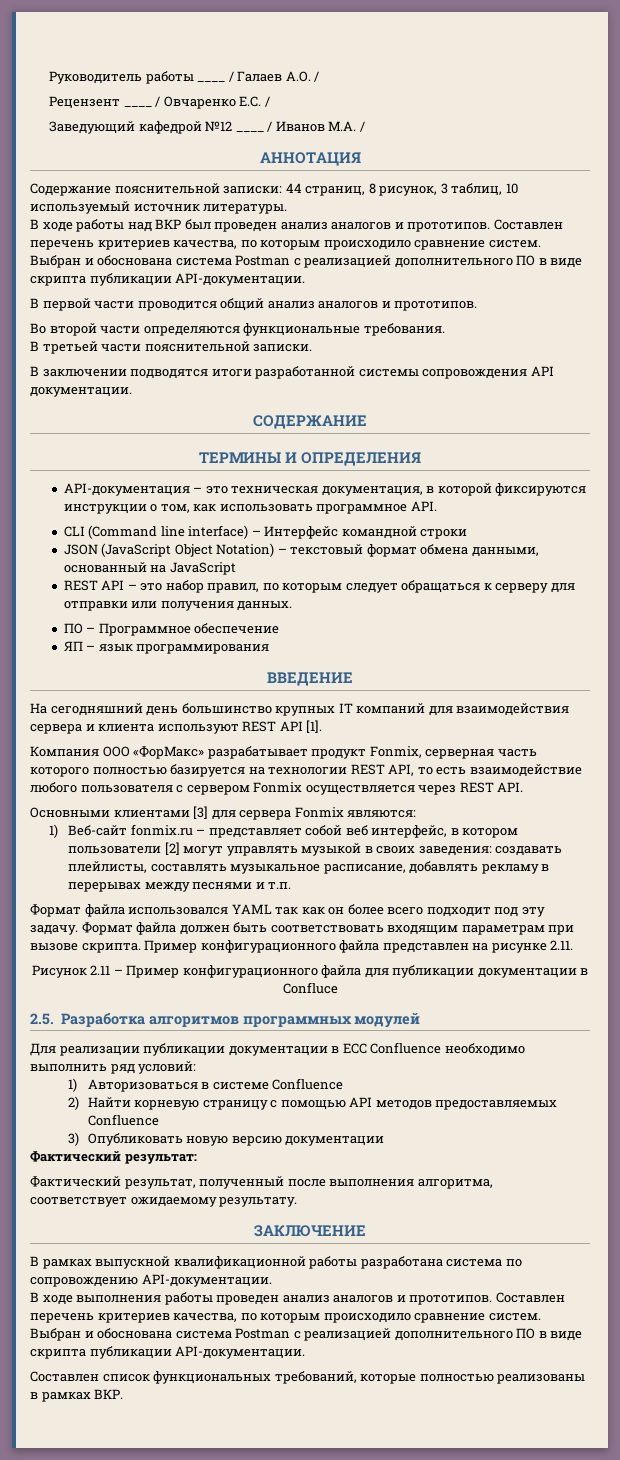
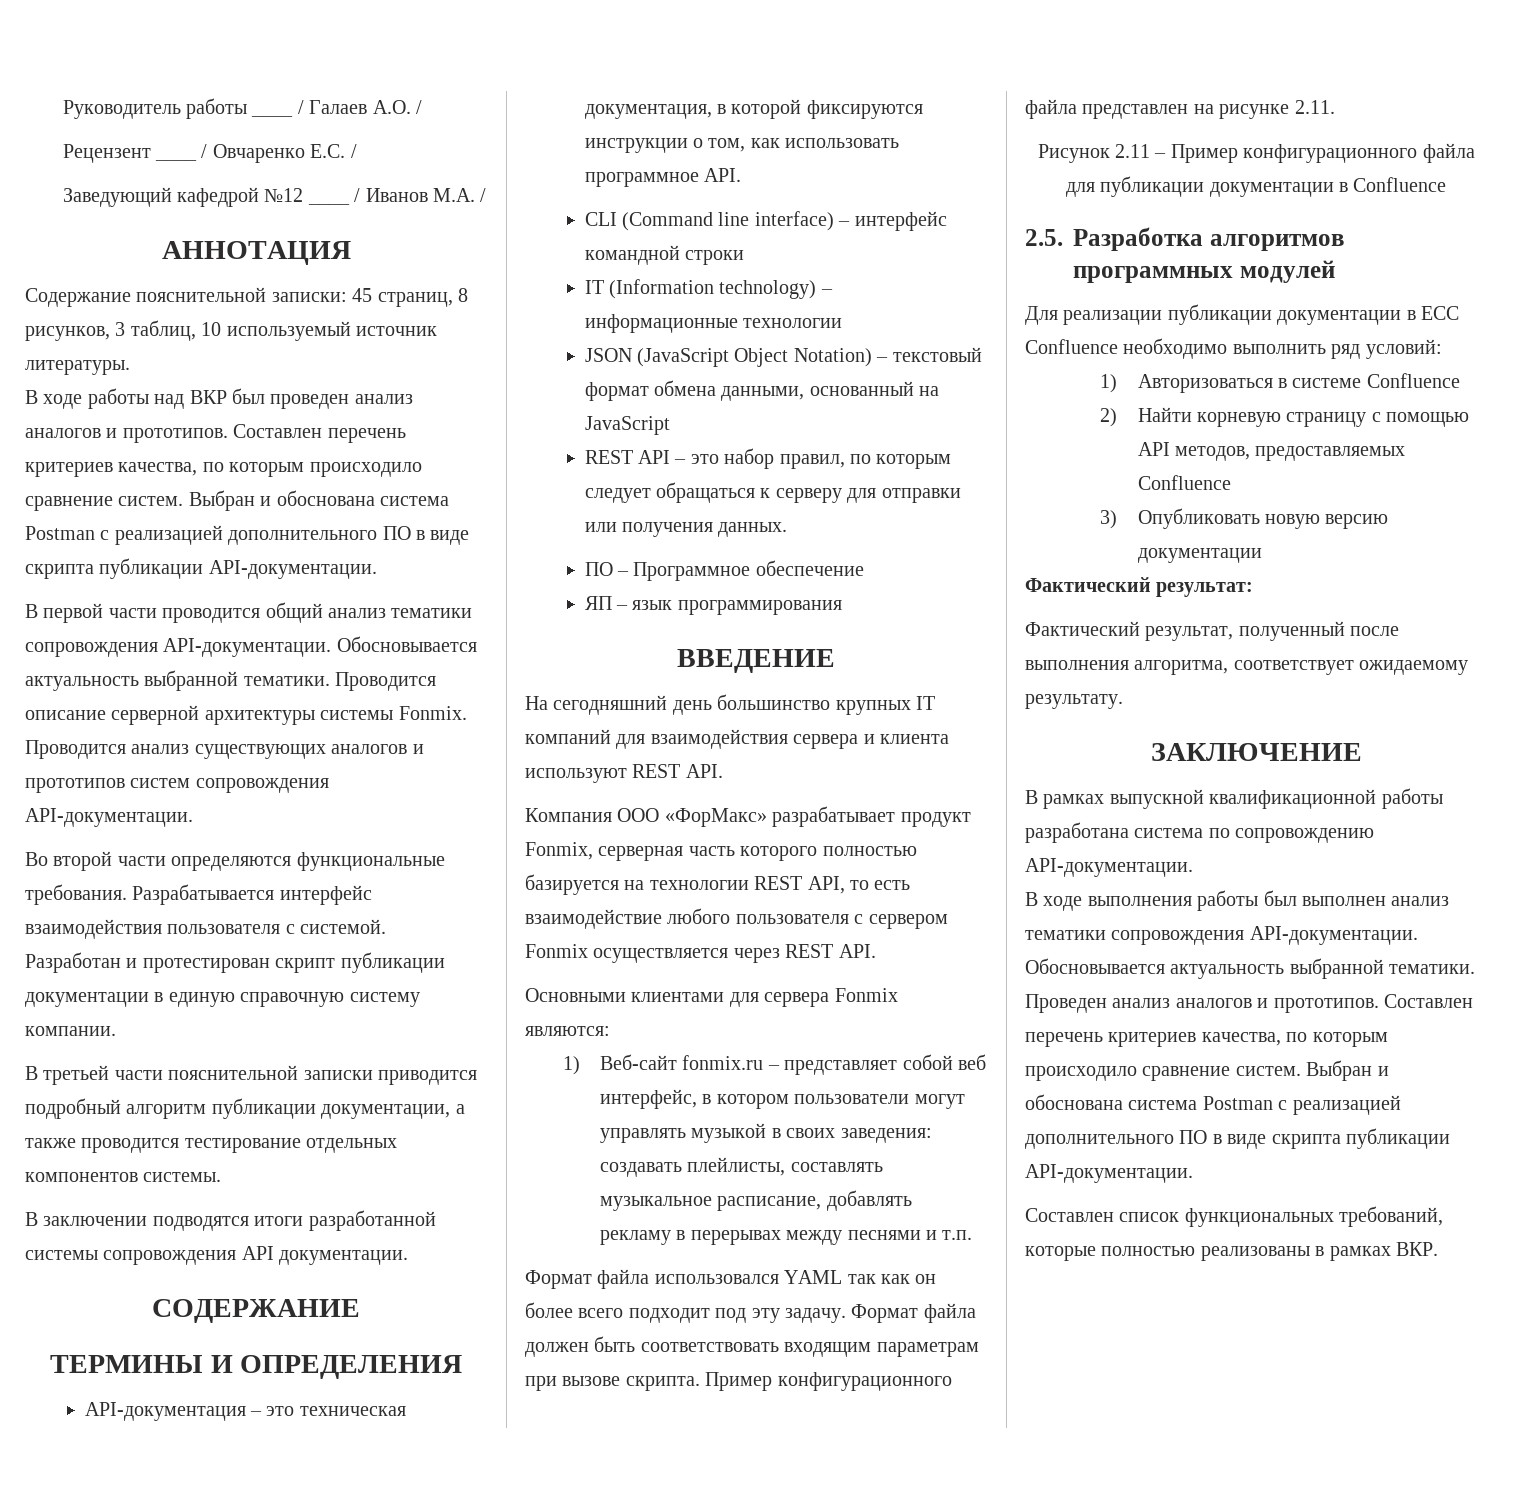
[285,183,302,193] 44 -> [352,288,373,302] 45
[379,186,438,196] рисунок, -> [25,326,110,341] рисунков,
[318,301,478,311] аналогов и прототипов. -> [391,608,473,618] [25,636,477,657] [25,670,437,691] [25,705,467,725] [25,740,424,759] [25,778,329,793] [25,808,193,827] тематики сопровождения API-документации. Обосновывается актуальность выбранной тематики. Проводится описание серверной архитектуры системы Fonmix. Проводится анализ существующих аналогов и прототипов систем сопровождения API-документации.
[30,341,313,354] // В третьей части пояснительной записки. -> [132,884,372,905] [25,919,387,939] [25,952,445,973] [25,992,420,1007] [25,1026,116,1036] [25,1065,477,1085] [25,1098,465,1119] [25,1138,398,1153] [25,1172,222,1182] Разрабатывается интерфейс взаимодействия пользователя с системой. Разработан и протестирован скрипт публикации документации в единую справочную систему компании. // В третьей части пояснительной записки приводится подробный алгоритм публикации документации, а также проводится тестирование отдельных компонентов системы.
[264,526,339,539] Интерфейс -> [854,211,947,231] интерфейс
(468, 534) none -> [584,279,833,299] [584,314,842,333] // IT (Information technology) – информационные технологии
[279,720,323,733] API [1]. -> [685,764,723,778] API.
[193,806,209,819] [3] -> (725, 997) none
[164,842,180,855] [2] -> (910, 1099) none
[282,982,338,994] Confluce -> [1353,177,1447,192] Confluence
[375,1100,432,1110] методов -> [1174,446,1250,461] методов,
[216,1295,280,1305] проведен -> [1263,890,1450,906] [1025,926,1418,945] [1025,958,1476,979] [1025,994,1107,1013] был выполнен анализ тематики сопровождения API-документации. Обосновывается актуальность выбранной тематики. Проведен

